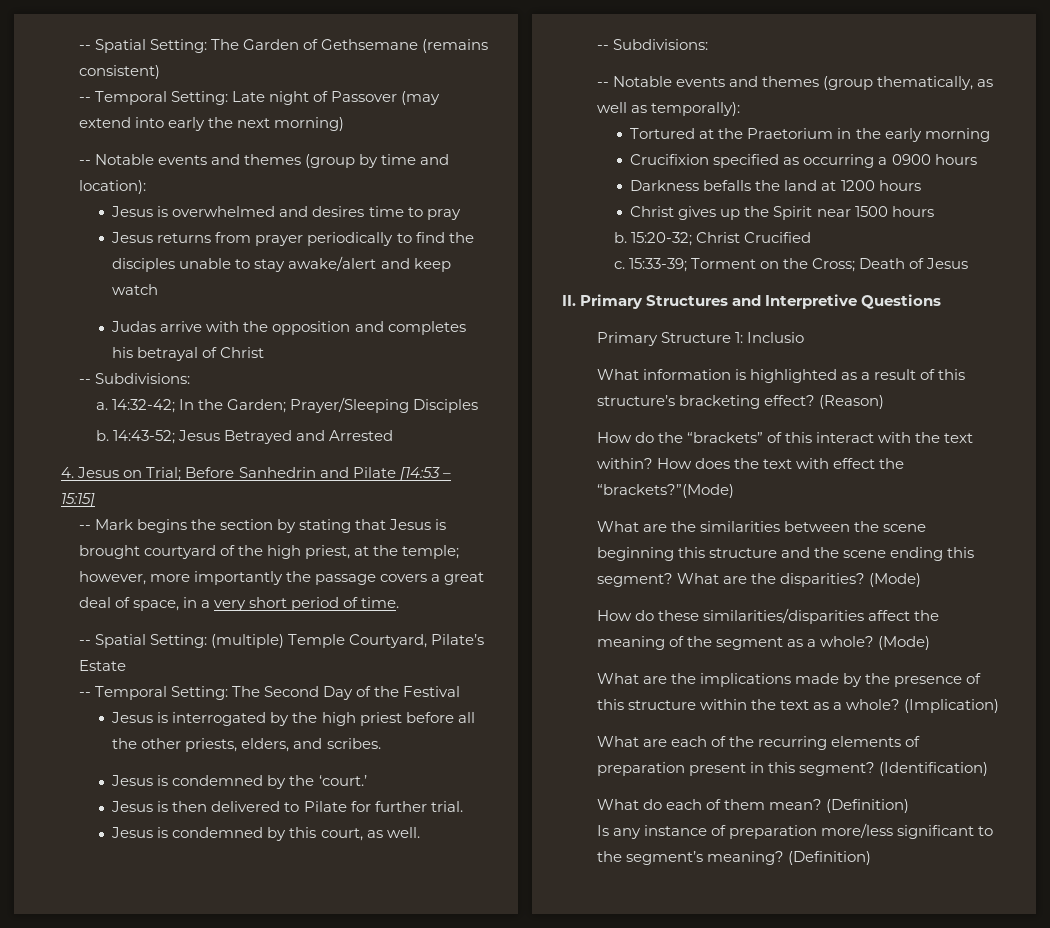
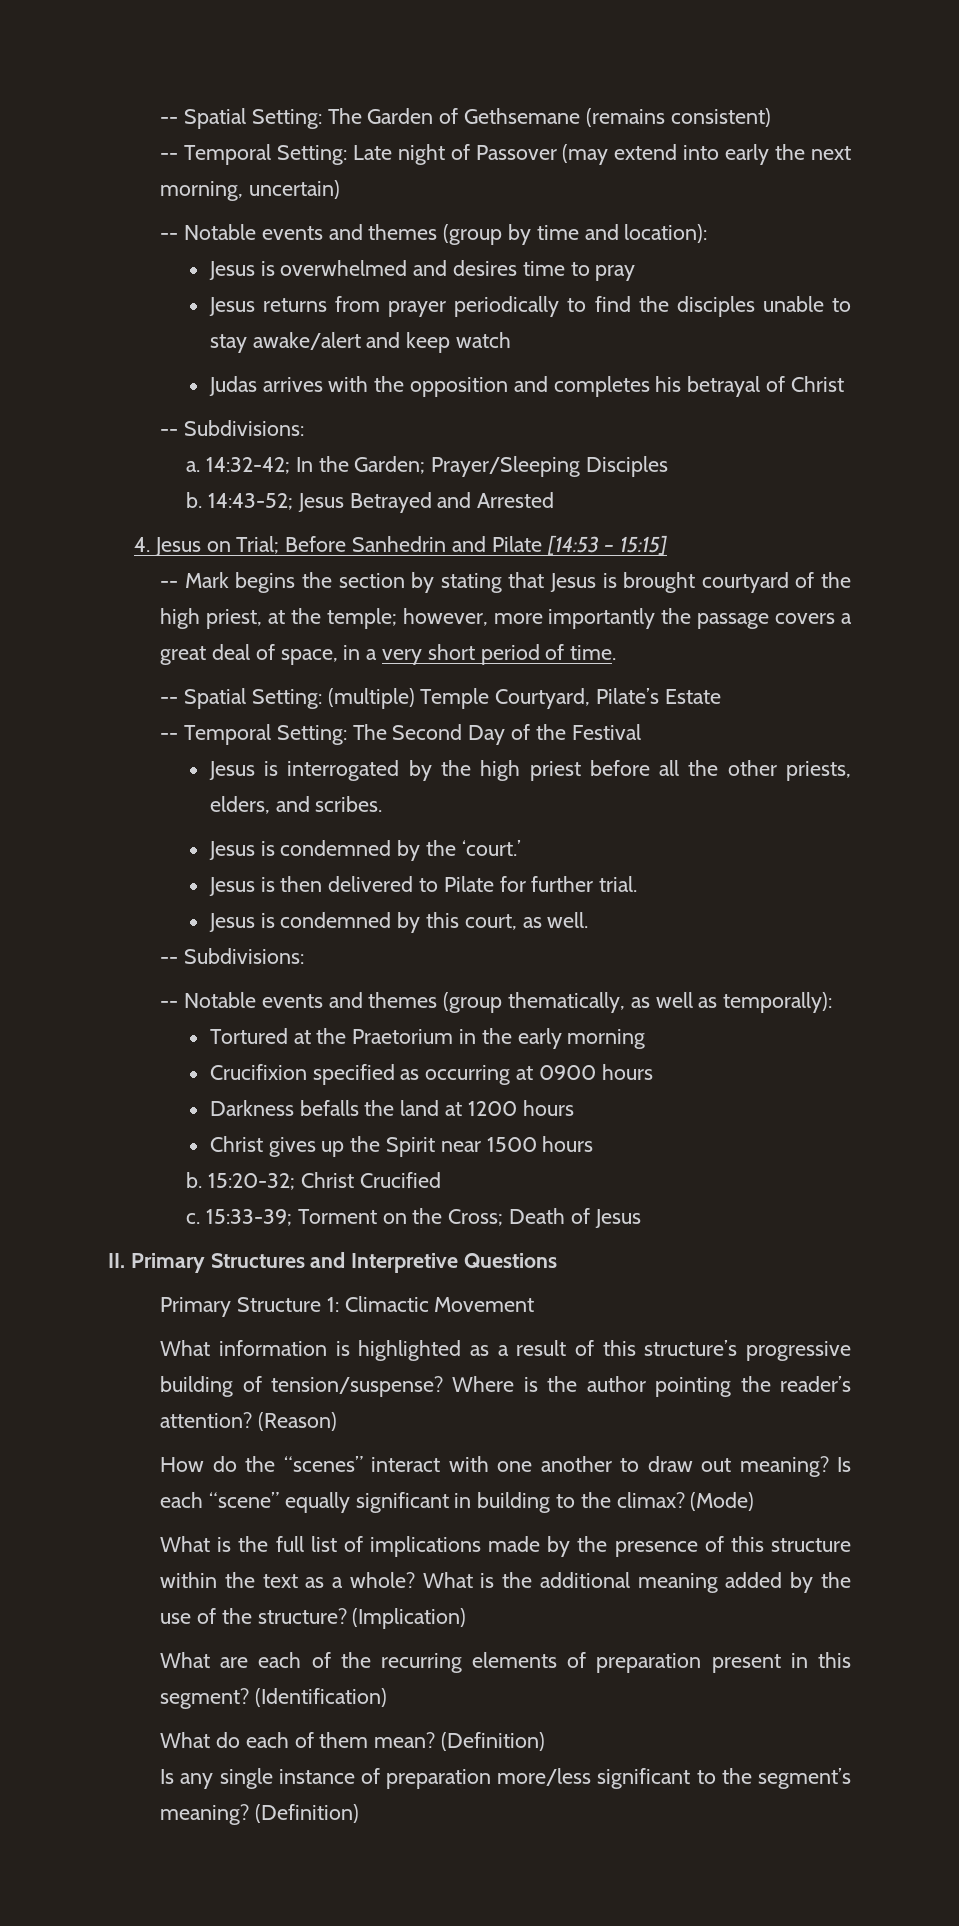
[273,117,344,131] morning) -> [160,180,340,201] morning, uncertain)
[160,321,203,332] arrive -> [262,377,323,392] arrives
[878,157,888,165] a -> [516,1066,534,1080] at
[746,332,804,343] Inclusio -> [344,1296,535,1312] Climactic Movement
[678,395,884,409] [596,432,973,443] [596,458,904,469] [596,484,734,498] [596,521,926,532] [596,547,974,561] [596,573,921,587] [596,608,939,624] [596,636,930,650] [596,673,696,684] bracketing effect? (Reason) // How do the “brackets” of this interact with the text within? How does the text with effect the “brackets?”(Mode) // What are the similarities between the scene beginning this structure and the scene ending this segment? What are the disparities? (Mode) // How do these similarities/disparities affect the meaning of the segment as a whole? (Mode) // What are the -> [745,1341,851,1361] [160,1376,852,1397] [160,1412,337,1431] [160,1456,851,1477] [160,1492,755,1513] [160,1536,363,1552] progressive building of tension/suspense? Where is the author pointing the reader’s attention? (Reason) // How do the “scenes” interact with one another to draw out meaning? Is each “scene” equally significant in building to the climax? (Mode) // What is the full list of
(900, 704) none -> [422,1572,852,1593] [160,1608,347,1624] What is the additional meaning added by the use of the structure?
(641, 833) none -> [219,1768,273,1789] single

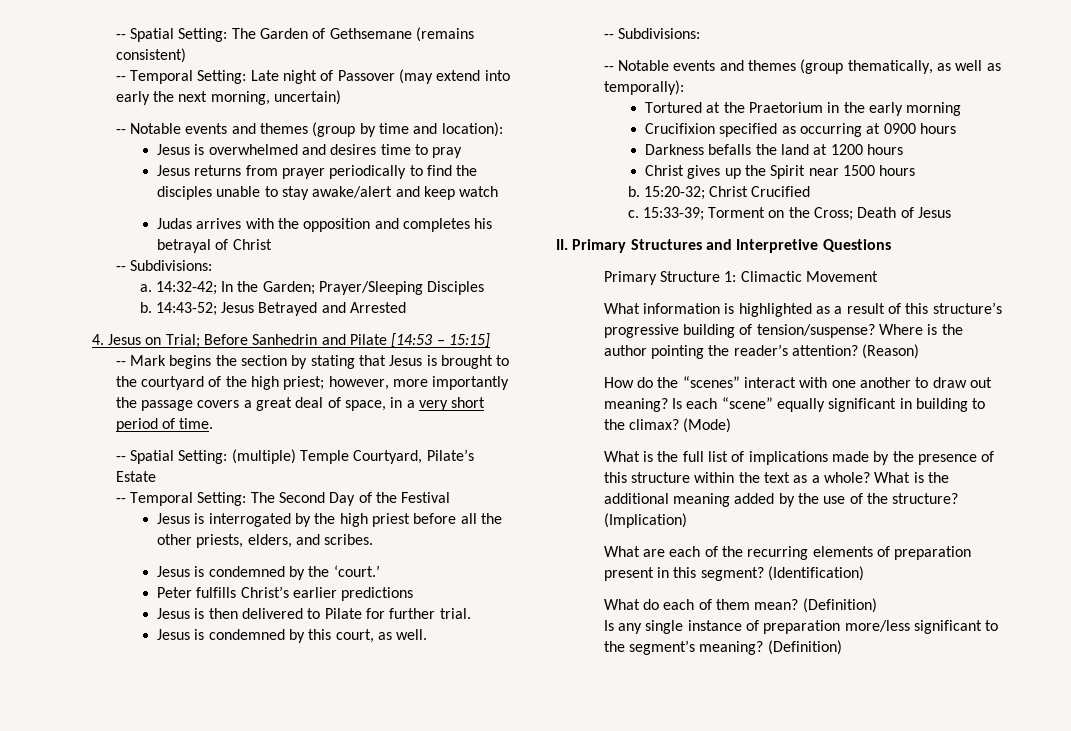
(696, 582) none -> [496,355,510,366] [115,376,137,387] to the
[206,608,397,629] priest, at the temple; -> [283,376,325,390] priest;
(521, 848) none -> [157,586,414,601] // Peter fulfills Christ’s earlier predictions

